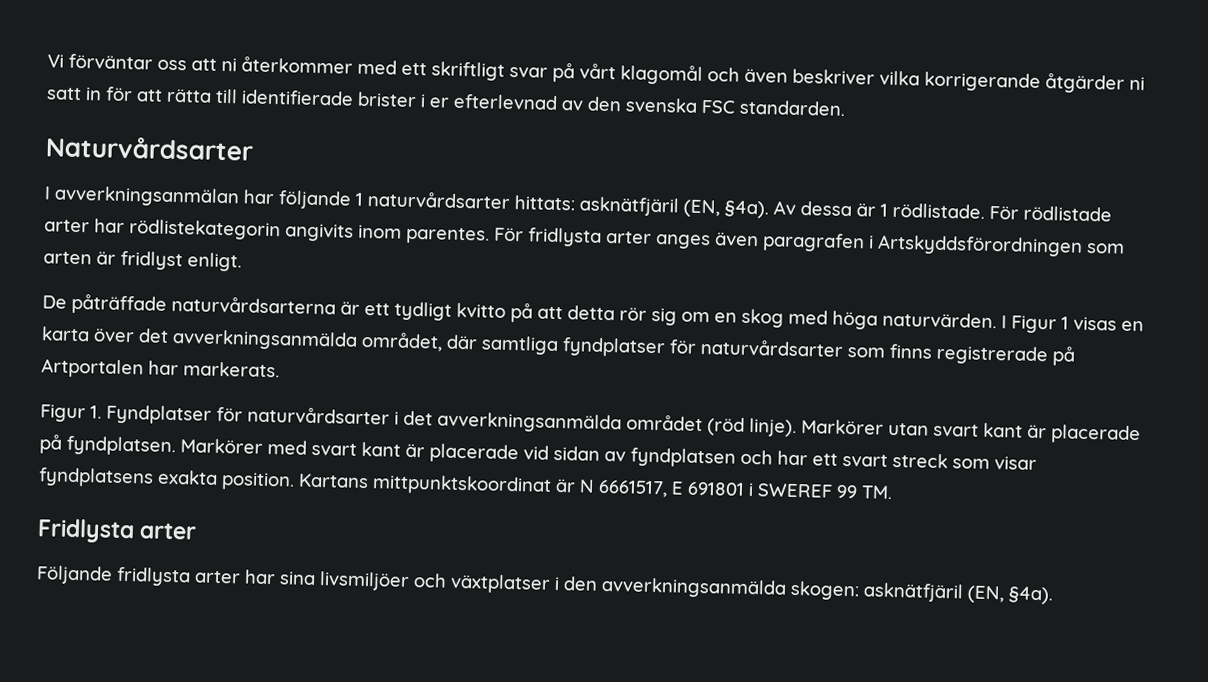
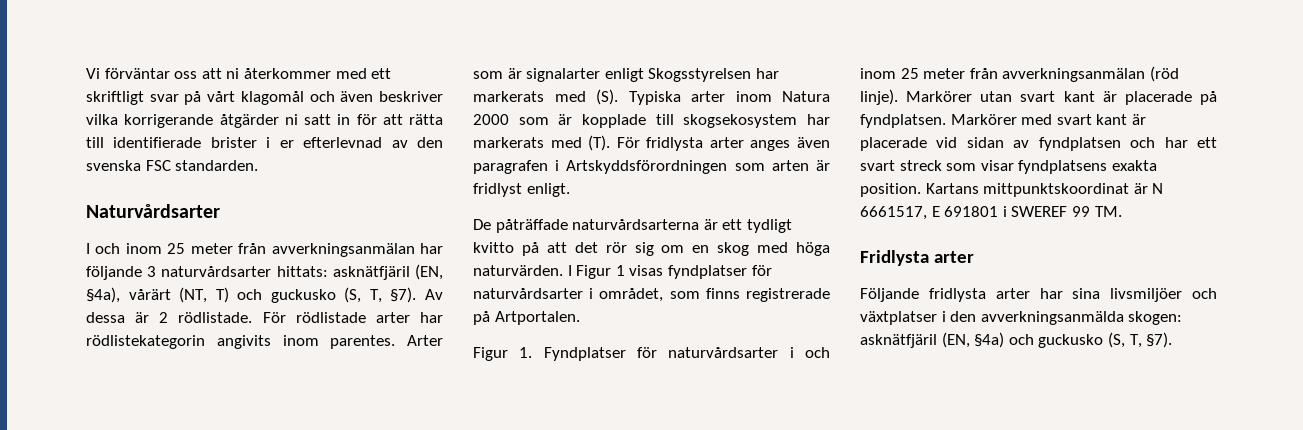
(51, 193) none -> [95,243,267,254] och inom 25 meter från
[355,192,364,206] 1 -> [147,266,157,277] 3
[724,200,769,219] §4a). -> [86,287,417,303] §4a), vårärt (NT, T) och guckusko (S, T, §7).
[880,203,888,217] 1 -> [159,312,169,323] 2
(490, 235) none -> [407,335,443,346] [473,68,779,82] [473,89,830,105] [473,114,830,128] [473,135,611,151] Arter som är signalarter enligt Skogsstyrelsen har markerats med (S). Typiska arter inom Natura 2000 som är kopplade till skogsekosystem har markerats med (T).
[567,305,615,321] detta -> [574,242,598,253] det
[1121,320,1144,332] [41,326,559,356] en karta över det avverkningsanmälda området, där samtliga -> (664, 270) none
(844, 348) none -> [589,288,664,302] i området,
[41,358,280,379] Artportalen har markerats. -> [494,311,580,325] Artportalen.
[403,410,703,434] det avverkningsanmälda området -> [805,347,830,358] [860,68,1146,82] och inom 25 meter från avverkningsanmälan
[1008,586,1053,605] §4a). -> [974,332,1173,348] §4a) och guckusko (S, T, §7).

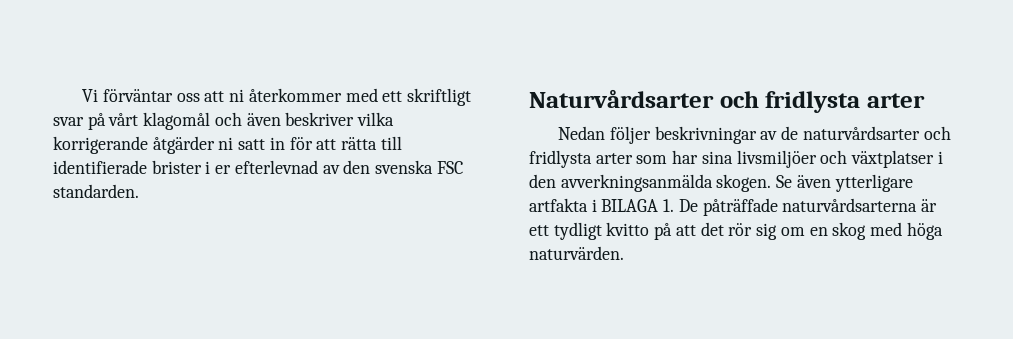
[86,243,443,257] [86,264,443,280] [86,287,443,303] [86,312,443,323] [86,335,443,349] [473,68,779,82] [473,89,830,105] [473,114,830,128] [473,135,830,151] [473,160,830,174] [473,183,570,197] // I och inom 25 meter från avverkningsanmälan har följande 3 naturvårdsarter hittats: asknätfjäril (EN, §4a), vårärt (NT, T) och guckusko (S, T, §7). Av dessa är 2 rödlistade. För rödlistade arter har rödlistekategorin angivits inom parentes. Arter som är signalarter enligt Skogsstyrelsen har markerats med (S). Typiska arter inom Natura 2000 som är kopplade till skogsekosystem har markerats med (T). För fridlysta arter anges även paragrafen i Artskyddsförordningen som arten är fridlyst enligt. // -> [719,91,925,113] [558,126,951,144] [529,150,943,168] [529,174,913,192] [529,198,675,212] och fridlysta arter // Nedan följer beskrivningar av de naturvårdsarter och fridlysta arter som har sina livsmiljöer och växtplatser i den avverkningsanmälda skogen. Se även ytterligare artfakta i BILAGA 1.
[567,265,772,279] [473,288,830,302] [473,311,580,325] [473,347,830,361] [860,66,1179,82] [860,89,1217,105] [860,114,1146,128] [860,137,1217,151] [860,160,1157,174] [860,183,1164,197] [860,206,1122,220] [860,250,974,266] [860,288,1217,302] [860,311,1183,325] [860,332,1173,348] I Figur 1 visas fyndplatser för naturvårdsarter i området, som finns registrerade på Artportalen. // Figur 1. Fyndplatser för naturvårdsarter i och inom 25 meter från avverkningsanmälan (röd linje). Markörer utan svart kant är placerade på fyndplatsen. Markörer med svart kant är placerade vid sidan av fyndplatsen och har ett svart streck som visar fyndplatsens exakta position. Kartans mittpunktskoordinat är N 6661517, E 691801 i SWEREF 99 TM. // Fridlysta arter // Följande fridlysta arter har sina livsmiljöer och växtplatser i den avverkningsanmälda skogen: asknätfjäril (EN, §4a) och guckusko (S, T, §7). -> (624, 253) none

